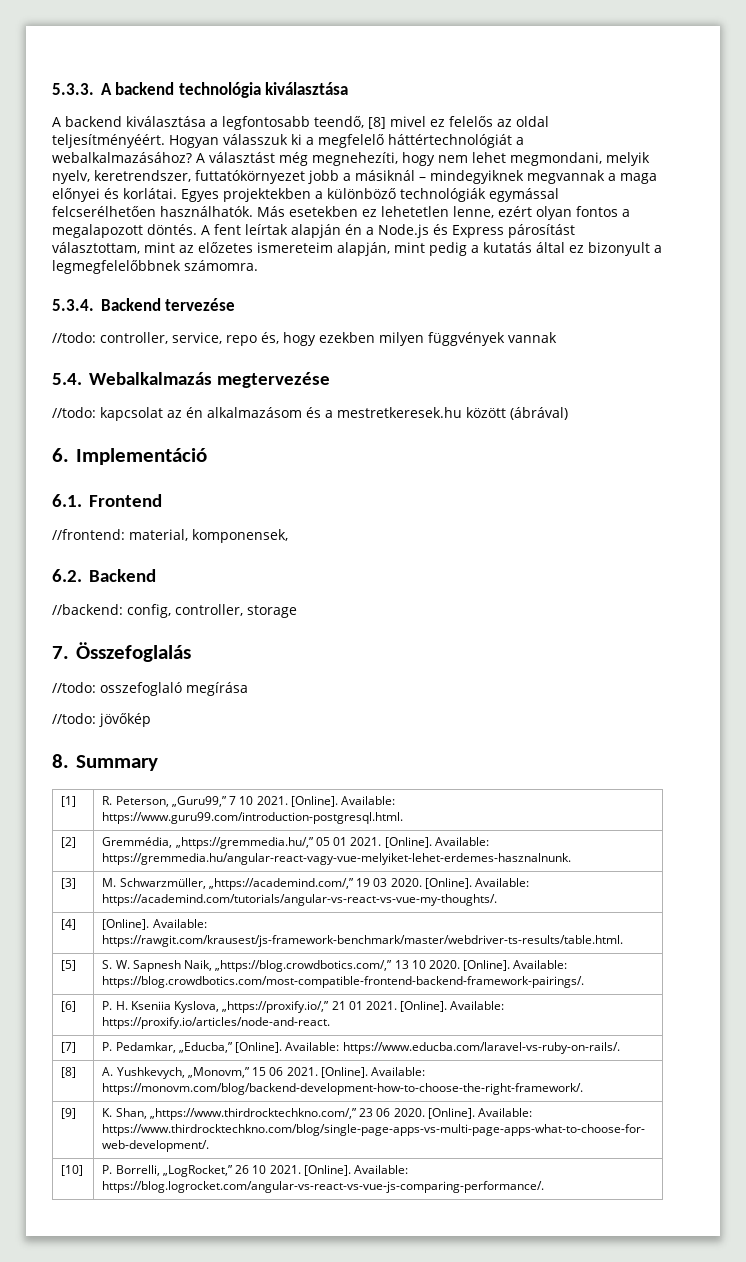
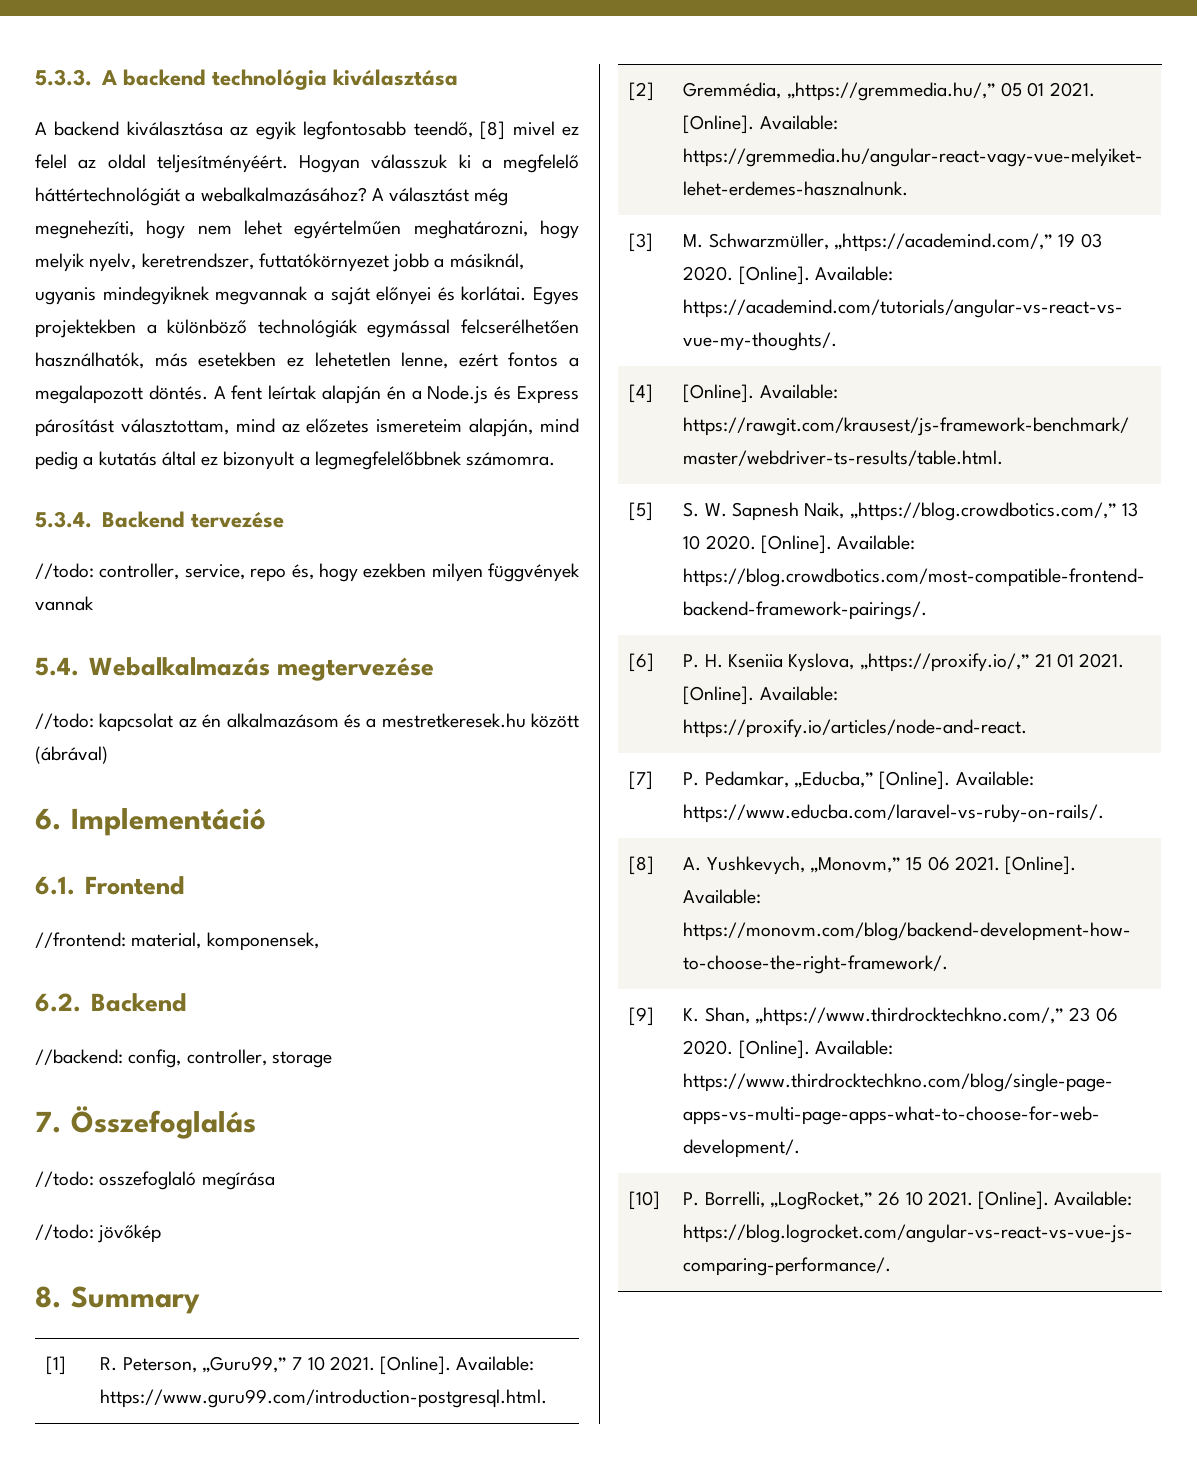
[210,119,218,127] a -> [230,121,297,140] az egyik
[449,116,493,127] felelős -> [35,154,67,169] felel
[510,152,602,166] megmondani, -> [294,220,579,239] egyértelműen meghatározni, hogy
[355,170,426,181] másiknál – -> [449,253,524,270] [35,287,96,305] másiknál, ugyanis
[620,173,657,184] maga -> [330,287,370,305] saját
[160,206,285,217] használhatók. Más -> [35,352,188,369] használhatók, más
[536,206,572,220] olyan -> (498, 360) none
[144,242,175,253] mint -> [235,418,275,433] mind
[394,242,425,253] mint -> [539,418,579,433] mind

